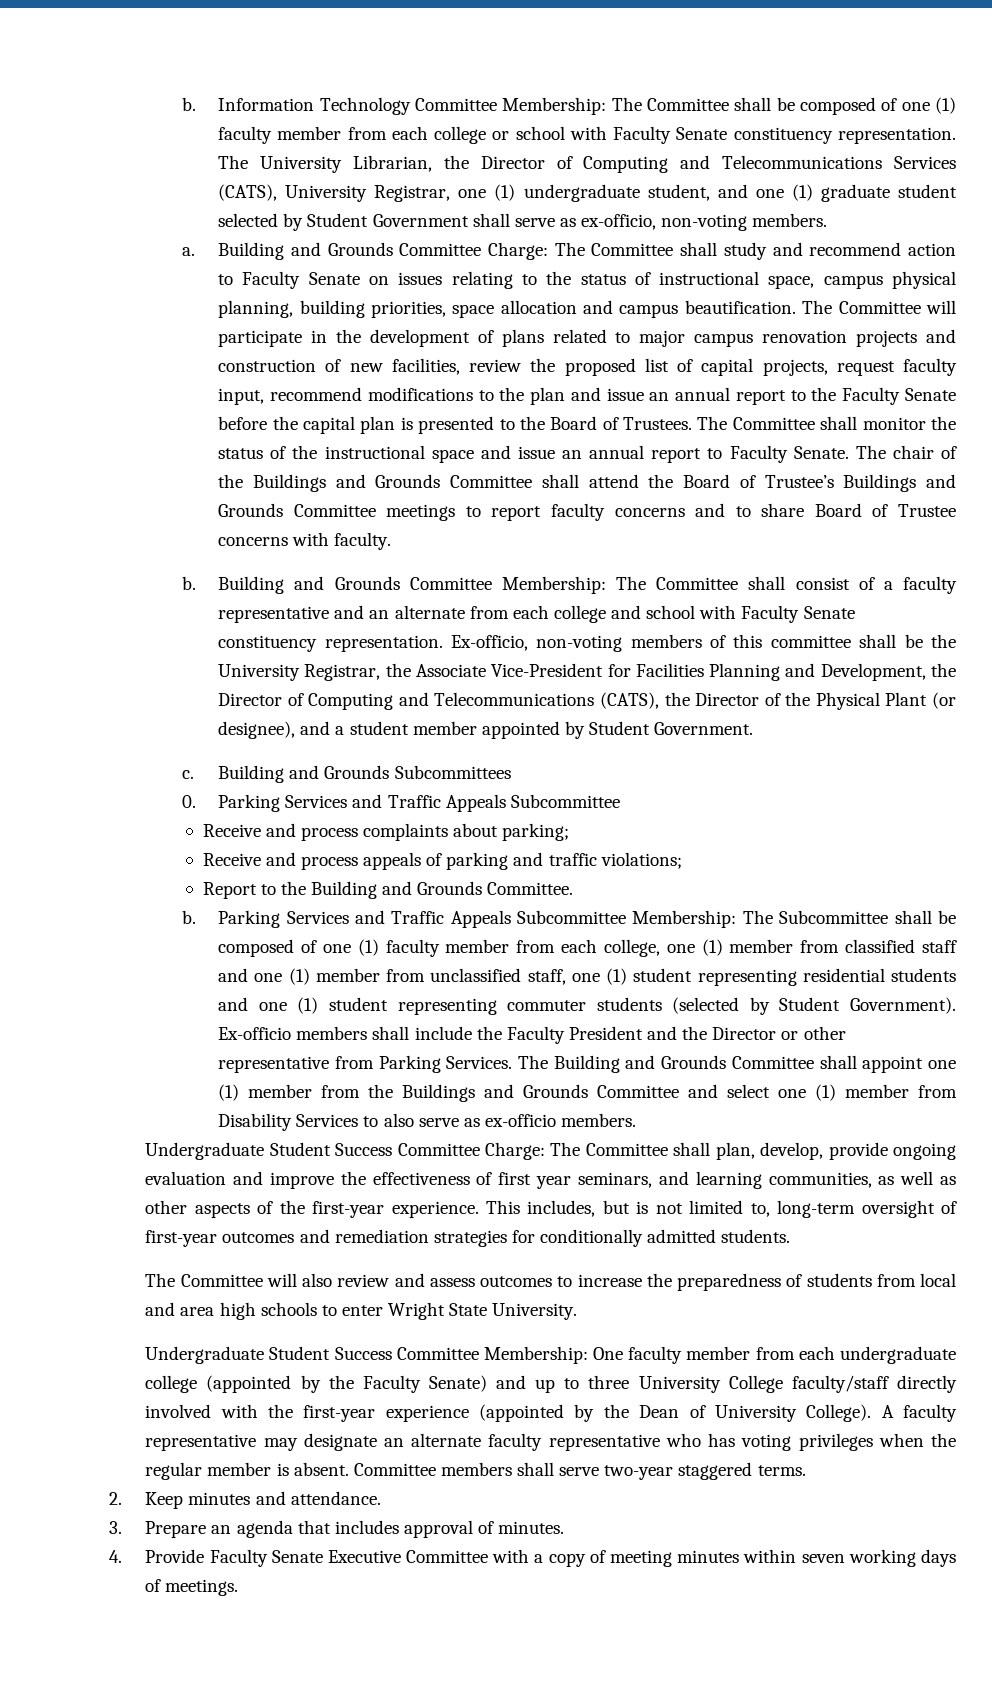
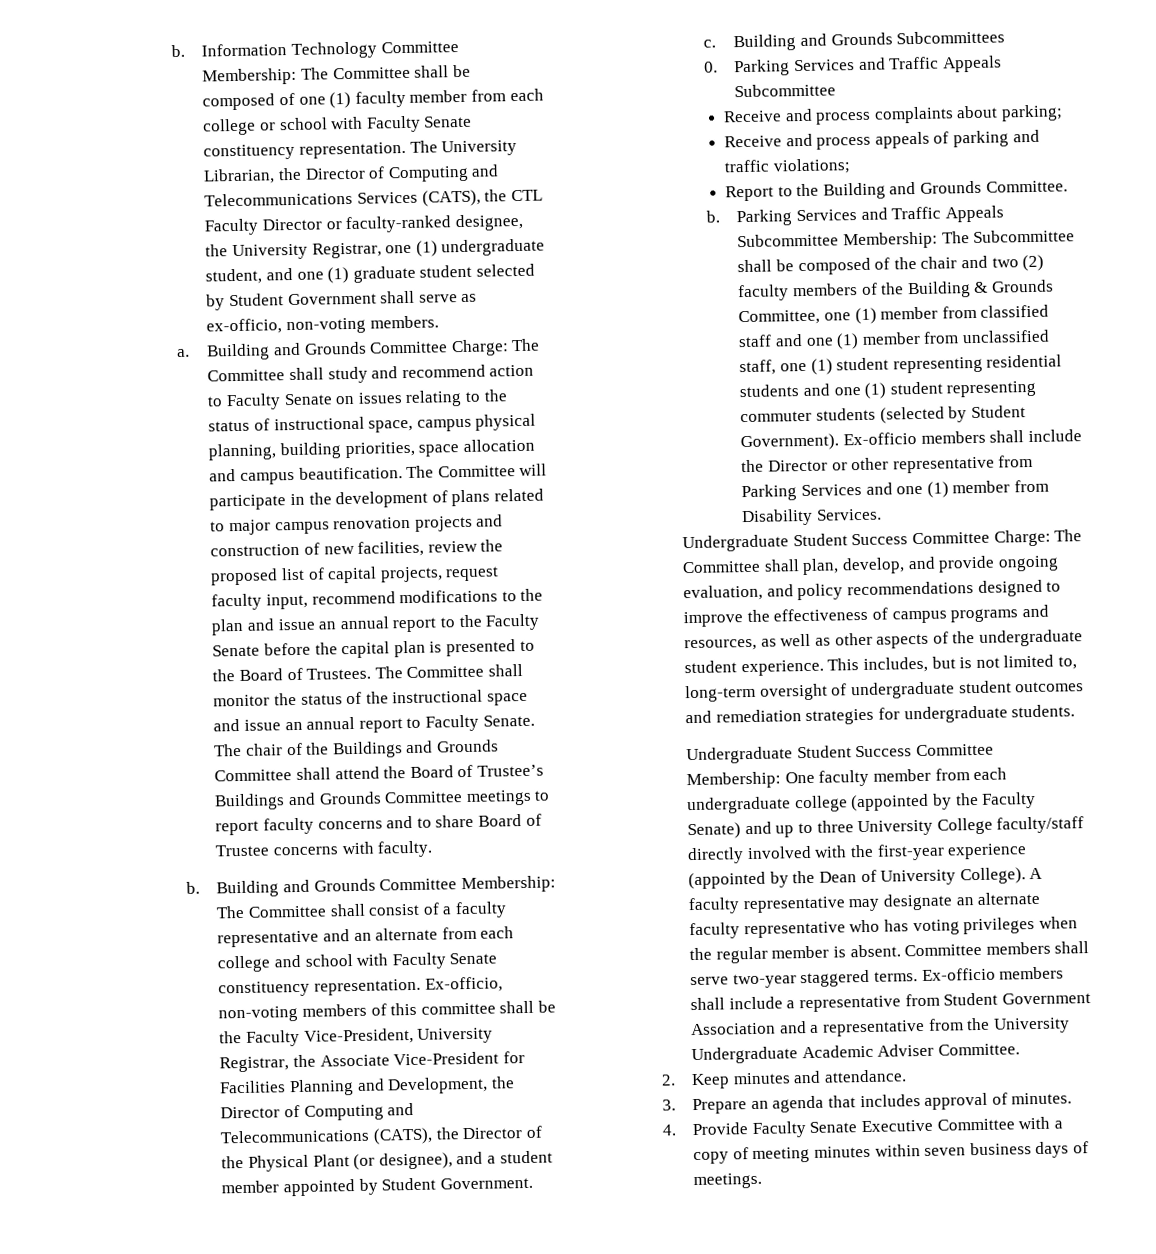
(278, 192) none -> [484,189,543,202] [204,213,523,236] [205,244,229,257] the CTL Faculty Director or faculty-ranked designee, the
(956, 641) none -> [246,1027,414,1047] Faculty Vice-President,
[322,939,660,957] one (1) faculty member from each college, -> [893,254,1045,272] [737,279,1054,302] [738,309,821,326] the chair and two (2) faculty members of the Building & Grounds Committee,
[506,1026,708,1044] Faculty President and the -> (765, 466) none
[446,1055,956,1073] [218,1084,771,1102] Services. The Building and Grounds Committee shall appoint one (1) member from the Buildings and Grounds Committee and select -> [801,482,893,497] Services and
[296,1113,637,1127] Services to also serve as ex-officio members. -> [816,508,883,521] Services.
(824, 1151) none -> [907,556,936,570] and
[145,1171,872,1189] evaluation and improve the effectiveness of first year seminars, and learning communities, -> [683,579,1062,602] [683,604,1049,628] [684,638,758,652] evaluation, and policy recommendations designed to improve the effectiveness of campus programs and resources,
[312,1201,385,1218] first-year -> [978,629,1083,647] [684,660,738,674] undergraduate student
[145,1230,218,1247] first-year -> [851,680,1012,700] undergraduate student
[540,1229,717,1247] conditionally admitted -> [903,705,1008,724] undergraduate
[145,1273,956,1291] [145,1302,578,1320] // The Committee will also review and assess outcomes to increase the preparedness of students from local and area high schools to enter Wright State University. -> (1076, 711) none
(806, 1470) none -> [921,966,1065,982] [690,992,1091,1013] [691,1017,1070,1037] [691,1043,1021,1065] Ex-officio members shall include a representative from Student Government Association and a representative from the University Undergraduate Academic Adviser Committee.
[848,1549,916,1567] working -> [969,1142,1032,1156] business

